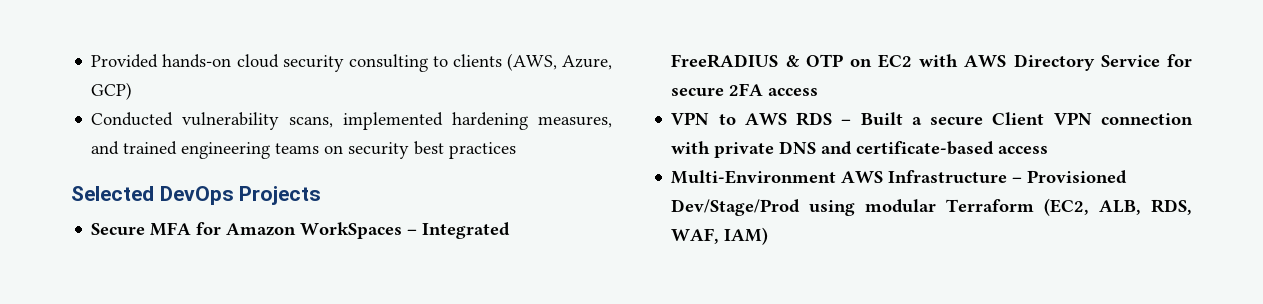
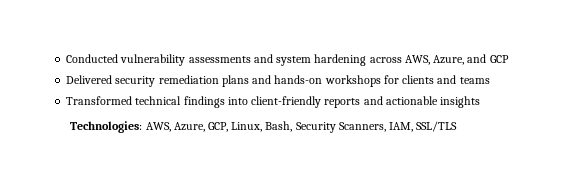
[91,53,612,72] [91,82,133,100] [91,112,612,130] [91,141,517,159] [71,186,322,205] [91,222,511,239] [671,54,1192,71] [671,83,819,97] [671,112,1193,126] [671,141,1049,158] [671,170,1128,184] [671,198,1192,216] [671,227,769,245] Provided hands-on cloud security consulting to clients (AWS, Azure, GCP) // Conducted vulnerability scans, implemented hardening measures, and trained engineering teams on security best practices // Selected DevOps Projects // Secure MFA for Amazon WorkSpaces – Integrated FreeRADIUS & OTP on EC2 with AWS Directory Service for secure 2FA access // VPN to AWS RDS – Built a secure Client VPN connection with private DNS and certificate-based access // Multi-Environment AWS Infrastructure – Provisioned Dev/Stage/Prod using modular Terraform (EC2, ALB, RDS, WAF, IAM) -> [66,54,509,66] [66,75,490,87] [66,96,481,108] [70,121,458,133] Conducted vulnerability assessments and system hardening across AWS, Azure, and GCP // Delivered security remediation plans and hands-on workshops for clients and teams // Transformed technical findings into client-friendly reports and actionable insights // Technologies: AWS, Azure, GCP, Linux, Bash, Security Scanners, IAM, SSL/TLS

